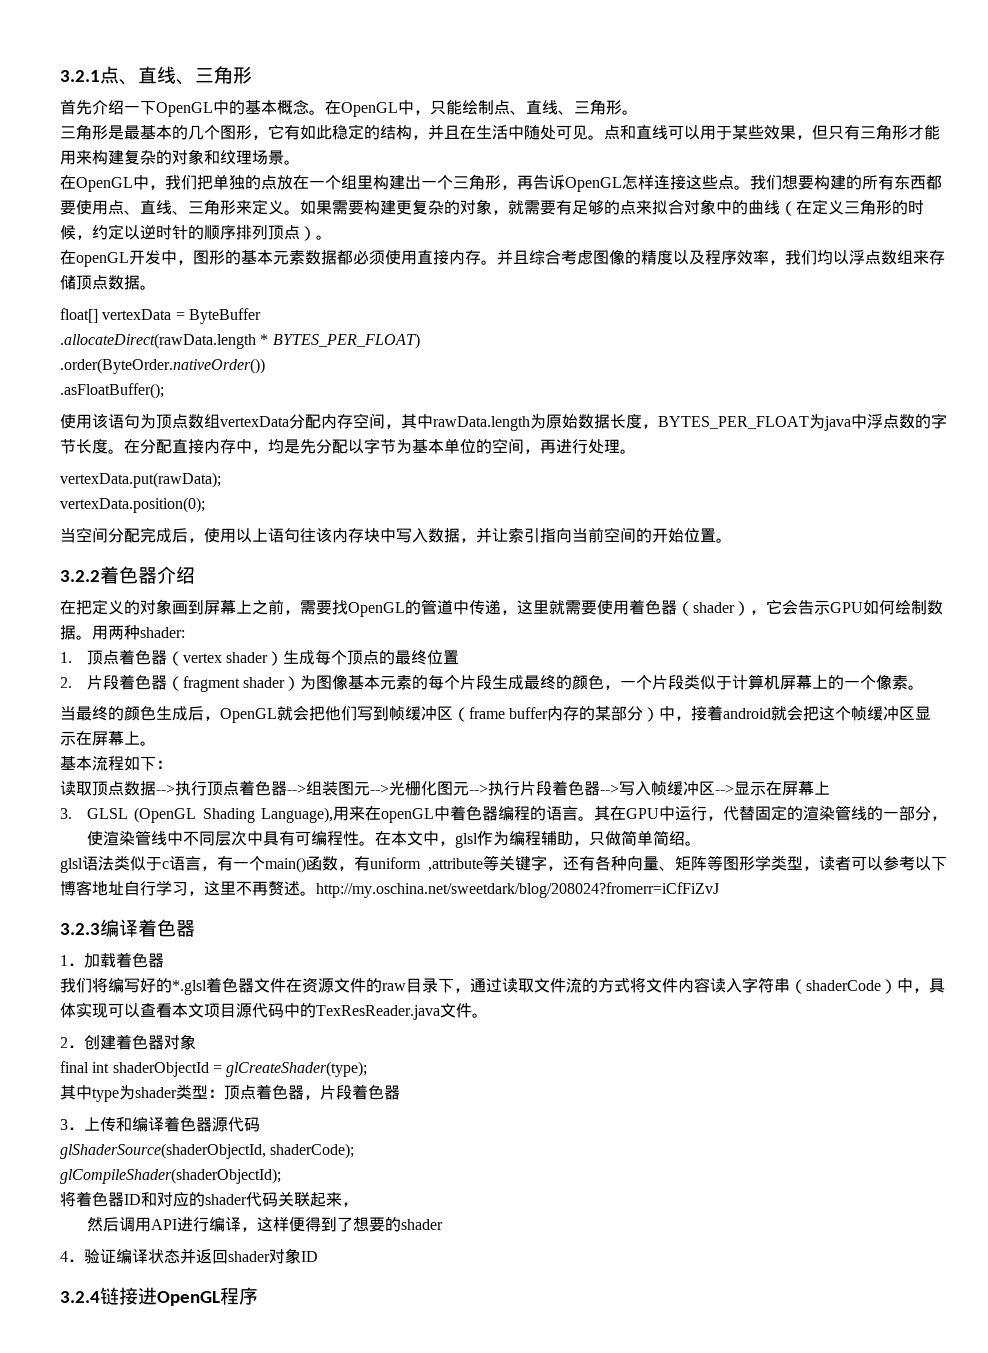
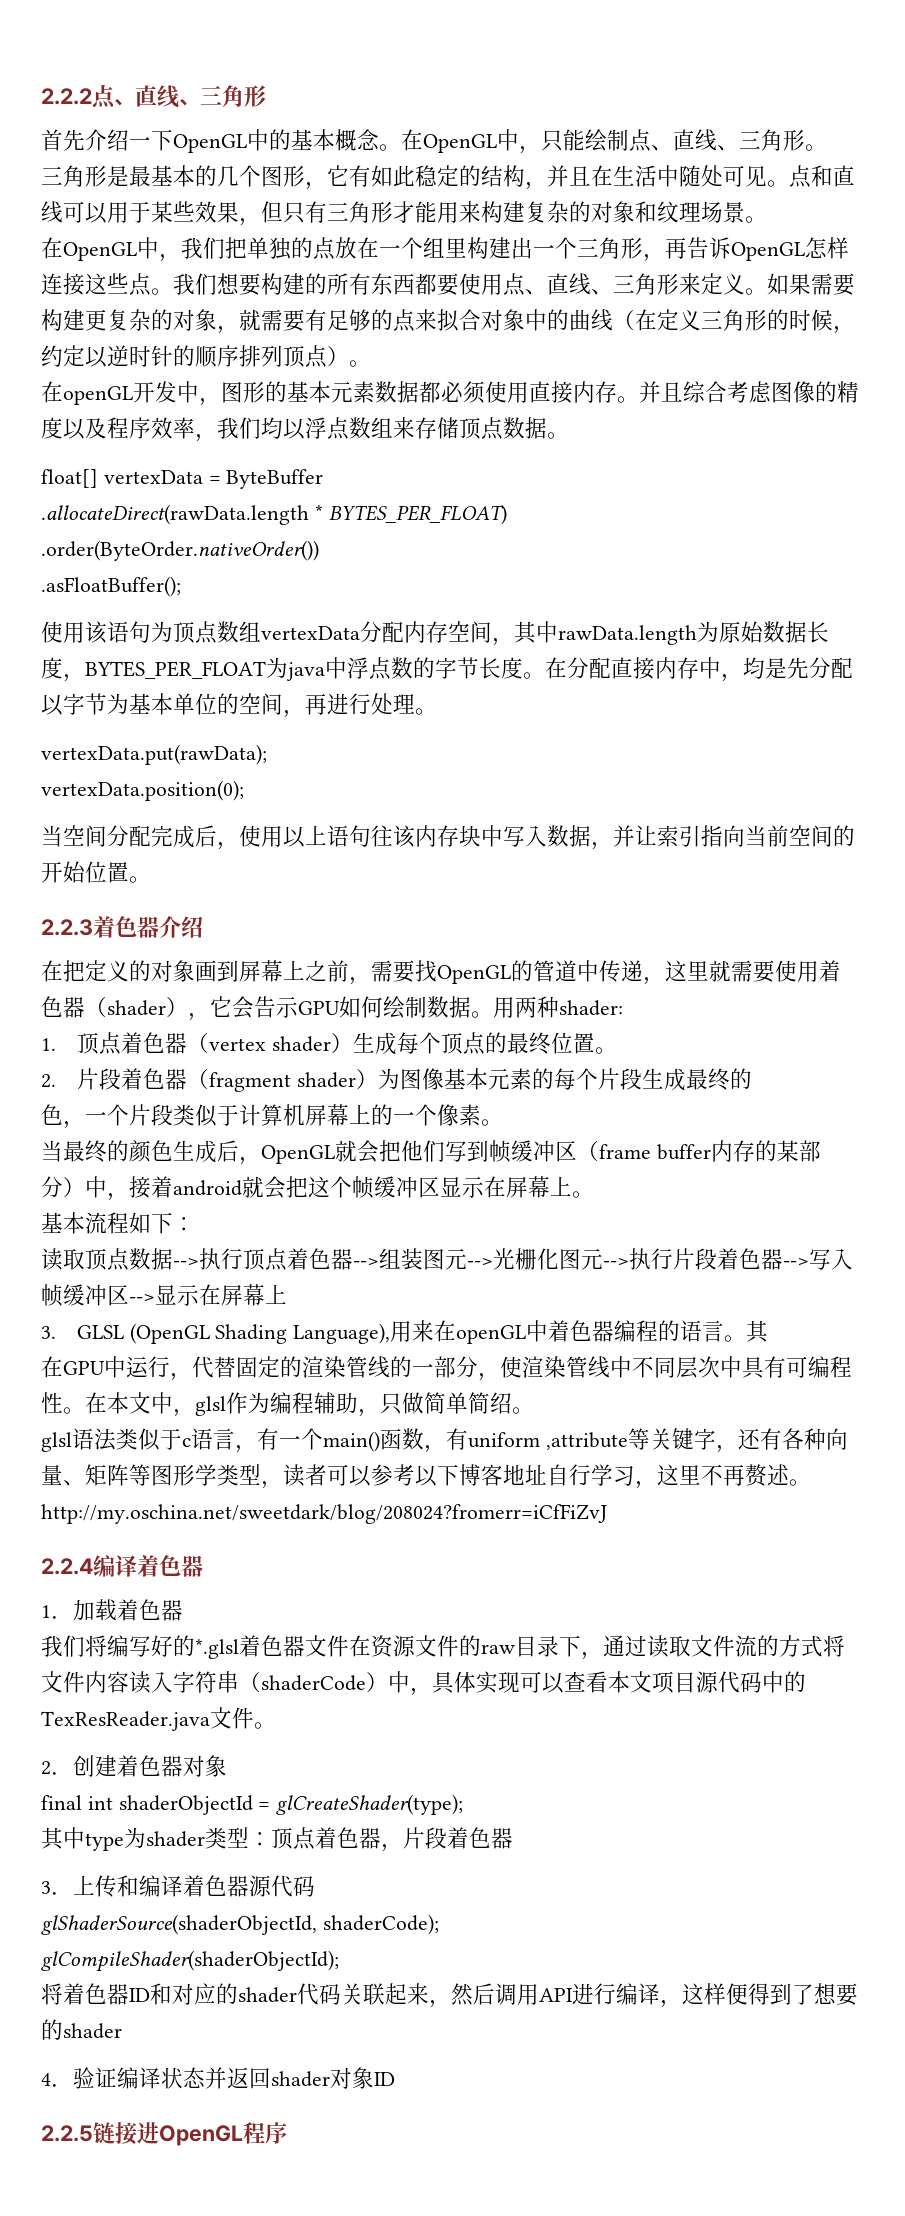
[60,70,100,82] 3.2.1 -> [41,88,92,105] 2.2.2
[60,570,100,582] 3.2.2 -> [41,919,93,936] 2.2.3
(459, 657) none -> [594,1047,617,1054] 。
[571,675,588,690] 颜 -> (752, 1078) //
(610, 813) none -> (770, 1331) //
[60,923,100,935] 3.2.3 -> [41,1558,93,1575] 2.2.4
(358, 1204) // -> (451, 2004) none
[60,1291,100,1303] 3.2.4 -> [41,2125,93,2142] 2.2.5

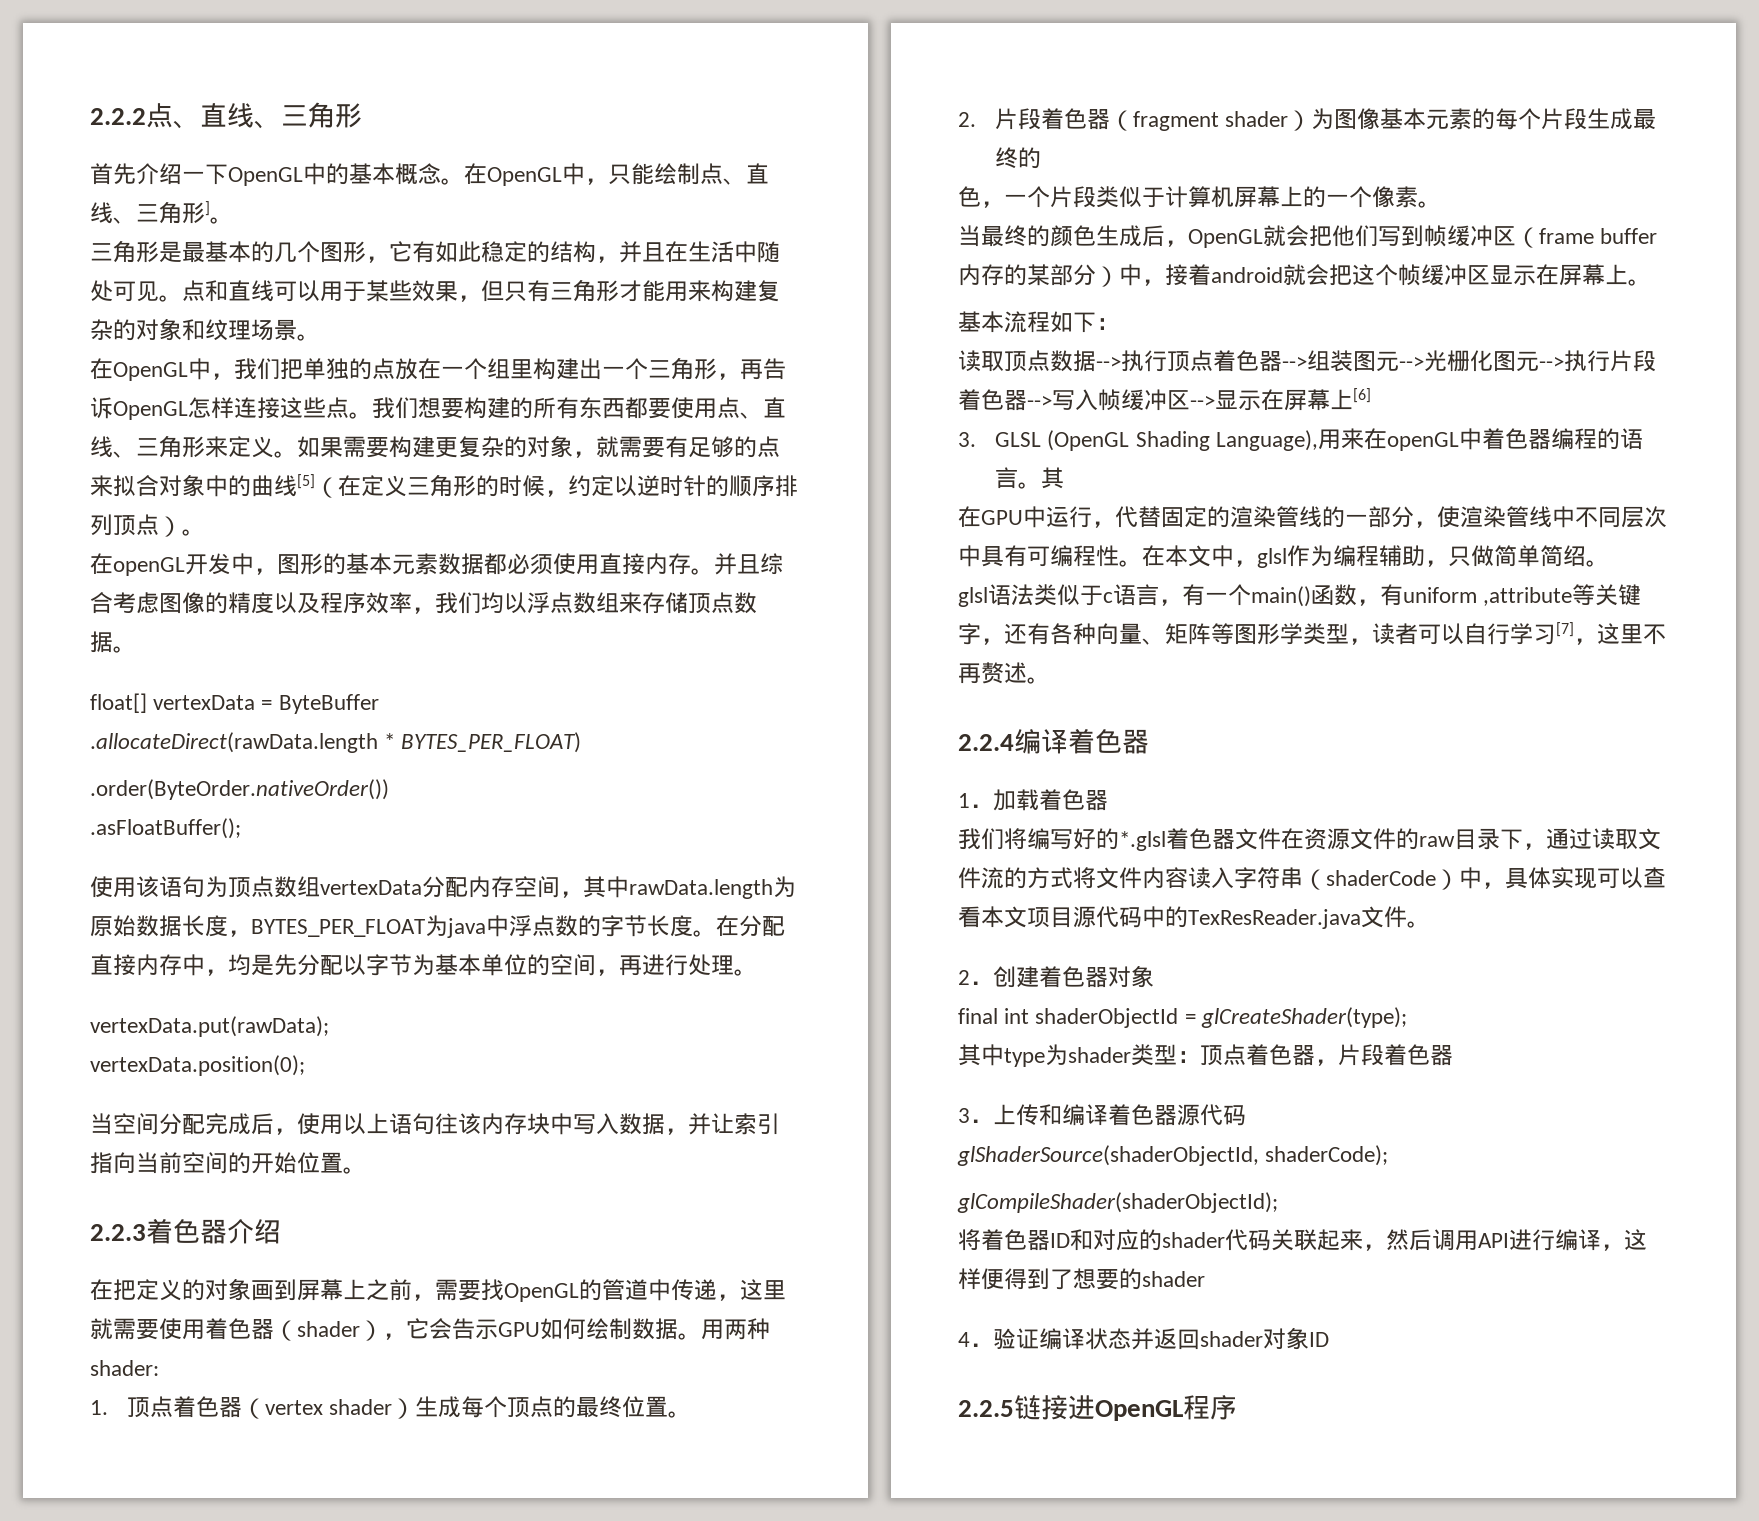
(805, 140) none -> [205,201,210,216] ]
(613, 320) none -> [297,474,315,489] [5]
(287, 1294) none -> [1353,388,1371,403] [6]
[371,1464,547,1487] 参考以下博客地址 -> (1464, 634) none
(635, 1475) none -> [1556,622,1574,637] [7]
[41,1504,607,1524] http://my.oschina.net/sweetdark/blog/208024?fromerr=iCfFiZvJ -> (1050, 680) none

